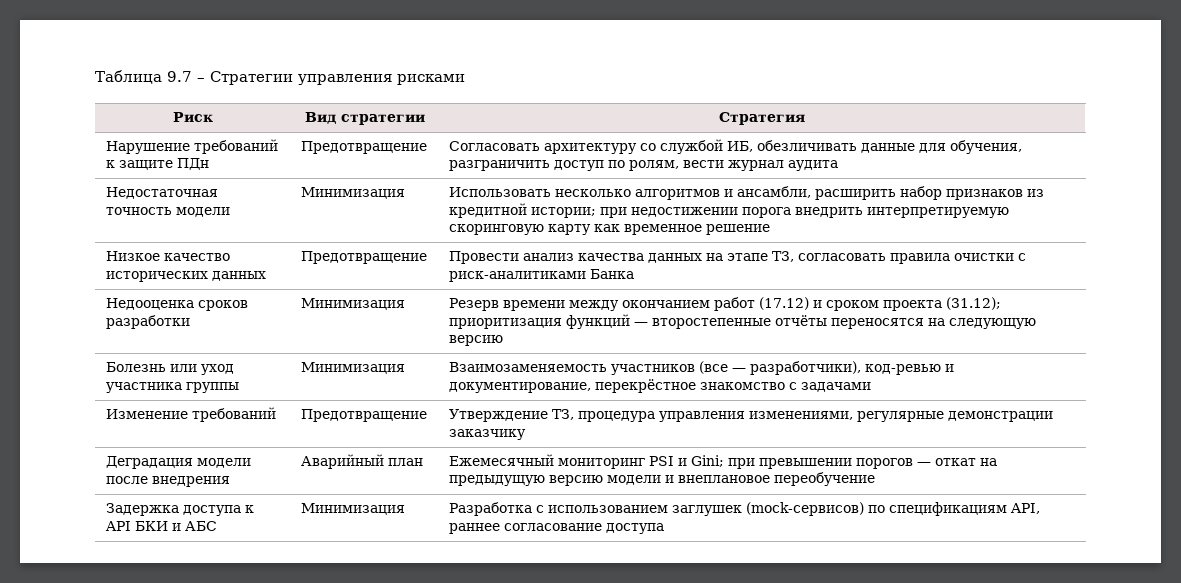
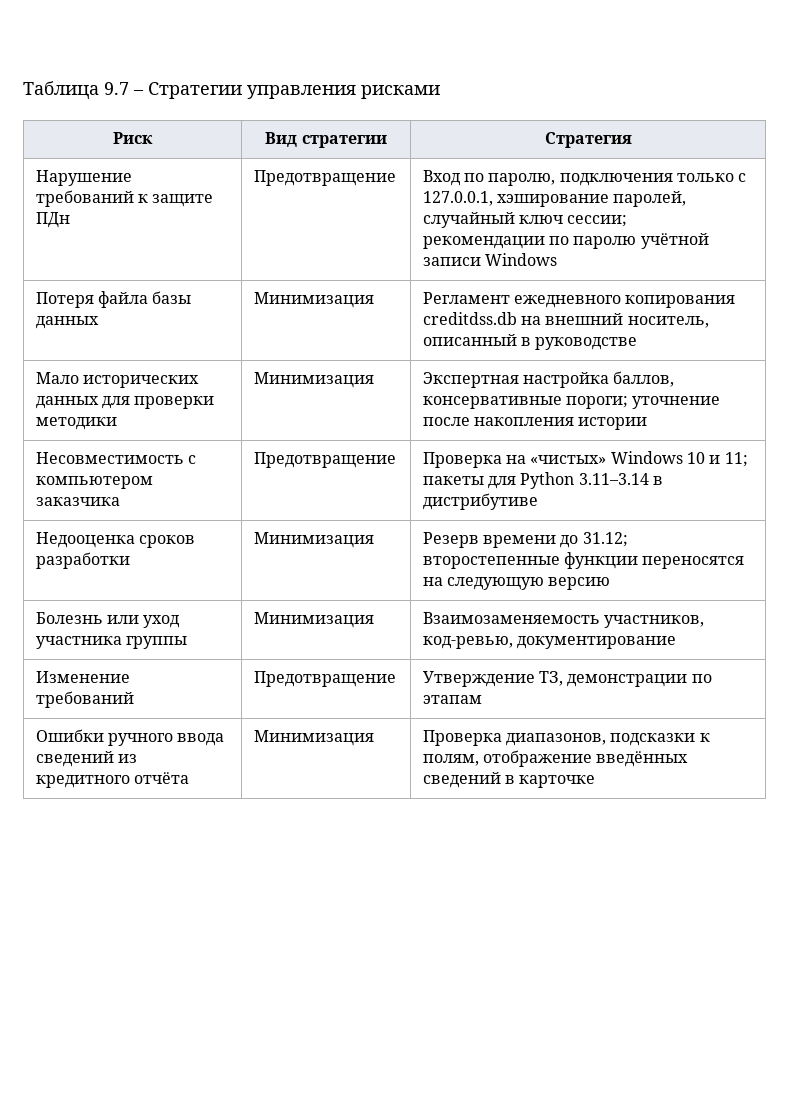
[448,139,1022,154] [448,160,838,171] [105,187,218,199] [105,207,230,217] [300,187,405,199] [448,186,1044,200] [448,203,1009,218] [448,224,770,235] [105,251,230,261] [105,271,266,282] [300,251,427,264] [448,251,1026,264] [448,269,634,282] Согласовать архитектуру со службой ИБ, обезличивать данные для обучения, разграничить доступ по ролям, вести журнал аудита // Недостаточная точность модели | Минимизация | Использовать несколько алгоритмов и ансамбли, расширить набор признаков из кредитной истории; при недостижении порога внедрить интерпретируемую скоринговую карту как временное решение // Низкое качество исторических данных | Предотвращение | Провести анализ качества данных на этапе T3, согласовать правила очистки с риск-аналитиками Банка -> [422,170,747,186] [422,191,687,207] [422,212,628,228] [422,233,709,249] [422,253,558,266] [35,291,192,308] [35,316,99,329] [253,292,374,308] [422,292,736,308] [422,312,709,328] [422,334,638,350] [35,372,200,388] [35,396,215,409] [35,417,117,430] [253,372,374,388] [422,371,675,388] [422,396,721,409] [422,417,648,430] [35,452,197,464] [35,476,153,489] [35,497,120,506] [253,452,396,468] [422,451,748,468] [422,472,664,489] [422,493,538,510] Вход по паролю, подключения только с 127.0.0.1, хэширование паролей, случайный ключ сессии; рекомендации по паролю учётной записи Windows // Потеря файла базы данных | Минимизация | Регламент ежедневного копирования creditdss.db на внешний носитель, описанный в руководстве // Мало исторических данных для проверки методики | Минимизация | Экспертная настройка баллов, консервативные пороги; уточнение после накопления истории // Несовместимость с компьютером заказчика | Предотвращение | Проверка на «чистых» Windows 10 и 11; пакеты для Python 3.11–3.14 в дистрибутиве
[568,297,1001,311] [448,314,827,329] между окончанием работ (17.12) и сроком проекта (31.12); приоритизация функций — второстепенные отчёты -> [560,532,628,548] [422,552,639,569] до 31.12; второстепенные функции
[610,361,954,375] [448,379,871,393] участников (все — разработчики), код-ревью и документирование, перекрёстное знакомство с задачами -> [604,615,705,628] [422,636,677,649] участников, код-ревью, документирование
[577,411,1053,422] [448,429,526,440] [105,456,251,469] [105,476,230,487] [300,454,423,469] [448,454,997,469] [448,472,875,486] [105,503,254,516] [104,521,217,531] [300,503,405,515] [448,502,1040,516] [448,523,664,534] процедура управления изменениями, регулярные демонстрации заказчику // Деградация модели после внедрения | Аварийный план | Ежемесячный мониторинг PSI и Gini; при превышении порогов — откат на предыдущую версию модели и внеплановое переобучение // Задержка доступа к API БКИ и АБС | Минимизация | Разработка с использованием заглушек (mock-сервисов) по спецификациям API, раннее согласование доступа -> [567,674,712,687] [422,695,482,704] [35,729,225,746] [35,751,138,767] [35,772,190,788] [253,730,374,746] [422,730,710,746] [422,750,689,767] [422,772,596,788] демонстрации по этапам // Ошибки ручного ввода сведений из кредитного отчёта | Минимизация | Проверка диапазонов, подсказки к полям, отображение введённых сведений в карточке

